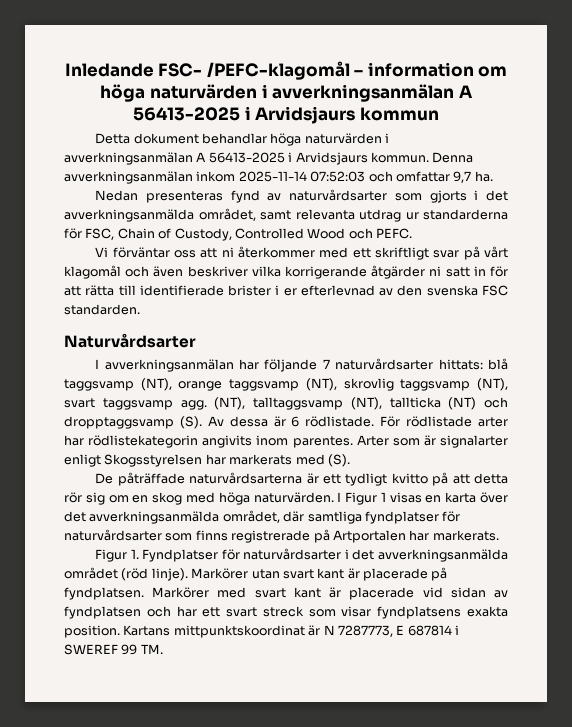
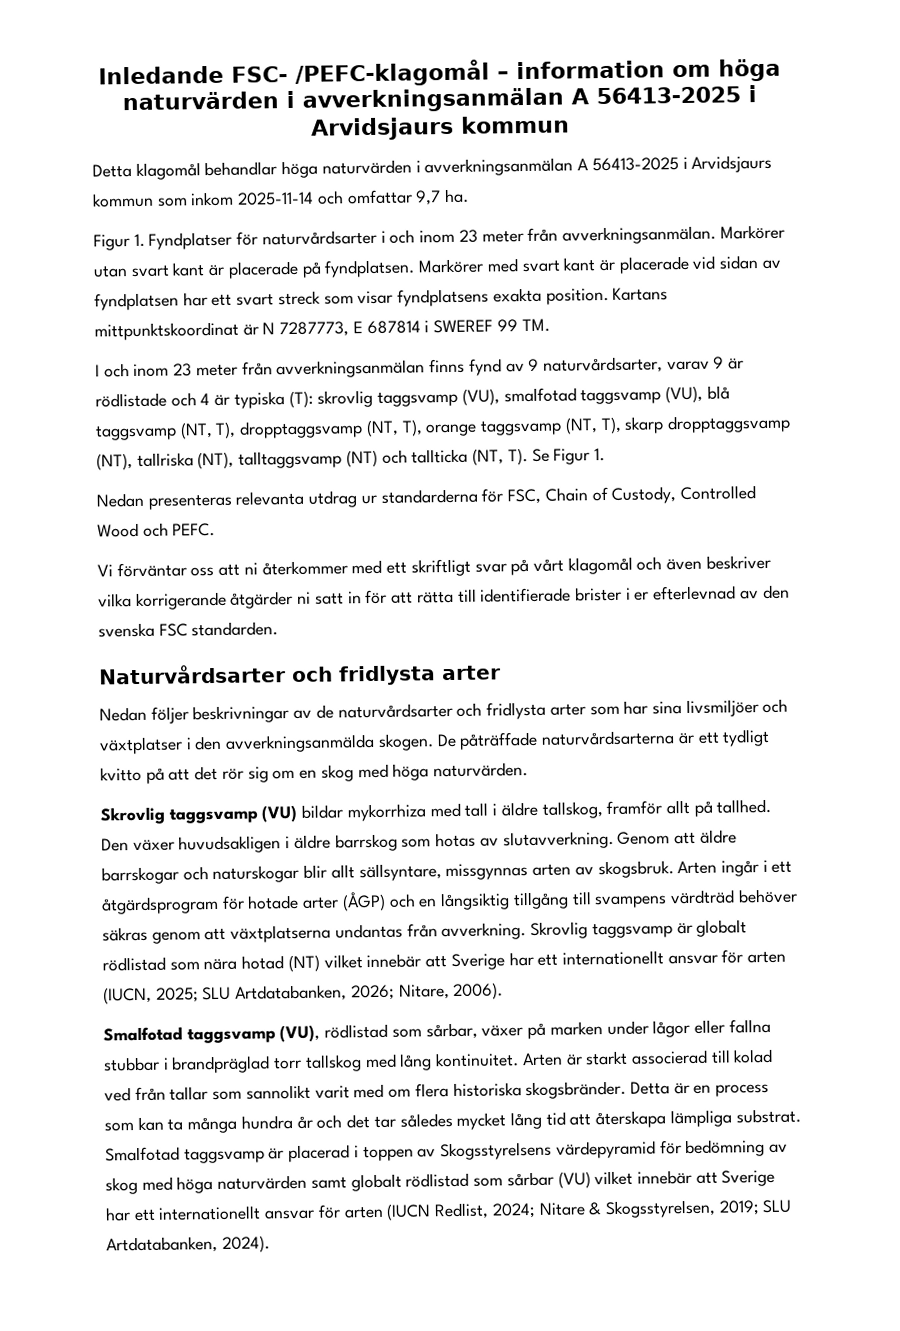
[133,133,199,144] dokument -> [135,162,201,180] klagomål
[370,152,474,163] [64,171,193,184] kommun. Denna avverkningsanmälan -> [92,192,188,208] kommun som
[310,171,366,182] 07:52:03 -> (315, 198) none
[95,189,508,203] [64,208,291,222] Nedan presenteras fynd av naturvårdsarter som gjorts i det avverkningsanmälda området, samt -> [93,224,785,251] [93,255,781,279] [94,287,669,311] [94,318,550,341] [95,356,745,379] [95,385,730,409] [95,414,791,441] [96,447,605,471] [96,492,232,510] Figur 1. Fyndplatser för naturvårdsarter i och inom 23 meter från avverkningsanmälan. Markörer utan svart kant är placerade på fyndplatsen. Markörer med svart kant är placerade vid sidan av fyndplatsen har ett svart streck som visar fyndplatsens exakta position. Kartans mittpunktskoordinat är N 7287773, E 687814 i SWEREF 99 TM. // I och inom 23 meter från avverkningsanmälan finns fynd av 9 naturvårdsarter, varav 9 är rödlistade och 4 är typiska (T): skrovlig taggsvamp (VU), smalfotad taggsvamp (VU), blå taggsvamp (NT, T), dropptaggsvamp (NT, T), orange taggsvamp (NT, T), skarp dropptaggsvamp (NT), tallriska (NT), talltaggsvamp (NT) och tallticka (NT, T). Se Figur 1. // Nedan presenteras
[95,358,508,372] [64,378,509,391] [64,397,508,410] [64,416,509,429] [64,435,508,448] [64,454,350,467] // I avverkningsanmälan har följande 7 naturvårdsarter hittats: blå taggsvamp (NT), orange taggsvamp (NT), skrovlig taggsvamp (NT), svart taggsvamp agg. (NT), talltaggsvamp (NT), tallticka (NT) och dropptaggsvamp (S). Av dessa är 6 rödlistade. För rödlistade arter har rödlistekategorin angivits inom parentes. Arter som är signalarter enligt Skogsstyrelsen har markerats med (S). // -> [292,665,501,686] [99,698,789,724] [99,733,434,755] och fridlysta arter // Nedan följer beskrivningar av de naturvårdsarter och fridlysta arter som har sina livsmiljöer och växtplatser i den avverkningsanmälda skogen.
[474,473,508,484] detta -> [194,765,219,781] det
[337,492,508,505] [64,510,461,524] [64,529,499,543] [95,548,509,562] [64,567,448,581] [64,587,509,600] [64,606,508,619] [64,625,459,638] [64,644,163,655] I Figur 1 visas en karta över det avverkningsanmälda området, där samtliga fyndplatser för naturvårdsarter som finns registrerade på Artportalen har markerats. // Figur 1. Fyndplatser för naturvårdsarter i det avverkningsanmälda området (röd linje). Markörer utan svart kant är placerade på fyndplatsen. Markörer med svart kant är placerade vid sidan av fyndplatsen och har ett svart streck som visar fyndplatsens exakta position. Kartans mittpunktskoordinat är N 7287773, E 687814 i SWEREF 99 TM. -> [100,798,772,825] [101,829,737,854] [101,859,793,885] [101,888,798,915] [102,919,748,944] [102,949,787,973] [103,982,504,1005] [103,1018,771,1044] [103,1048,774,1074] [104,1080,770,1102] [104,1108,801,1134] [105,1139,788,1164] [105,1169,776,1195] [105,1199,792,1222] [106,1235,270,1254] // Skrovlig taggsvamp (VU) bildar mykorrhiza med tall i äldre tallskog, framför allt på tallhed. Den växer huvudsakligen i äldre barrskog som hotas av slutavverkning. Genom att äldre barrskogar och naturskogar blir allt sällsyntare, missgynnas arten av skogsbruk. Arten ingår i ett åtgärdsprogram för hotade arter (ÅGP) och en långsiktig tillgång till svampens värdträd behöver säkras genom att växtplatserna undantas från avverkning. Skrovlig taggsvamp är globalt rödlistad som nära hotad (NT) vilket innebär att Sverige har ett internationellt ansvar för arten (IUCN, 2025; SLU Artdatabanken, 2026; Nitare, 2006). // Smalfotad taggsvamp (VU), rödlistad som sårbar, växer på marken under lågor eller fallna stubbar i brandpräglad torr tallskog med lång kontinuitet. Arten är starkt associerad till kolad ved från tallar som sannolikt varit med om flera historiska skogsbränder. Detta är en process som kan ta många hundra år och det tar således mycket lång tid att återskapa lämpliga substrat. Smalfotad taggsvamp är placerad i toppen av Skogsstyrelsens värdepyramid för bedömning av skog med höga naturvärden samt globalt rödlistad som sårbar (VU) vilket innebär att Sverige har ett internationellt ansvar för arten (IUCN Redlist, 2024; Nitare & Skogsstyrelsen, 2019; SLU Artdatabanken, 2024).

